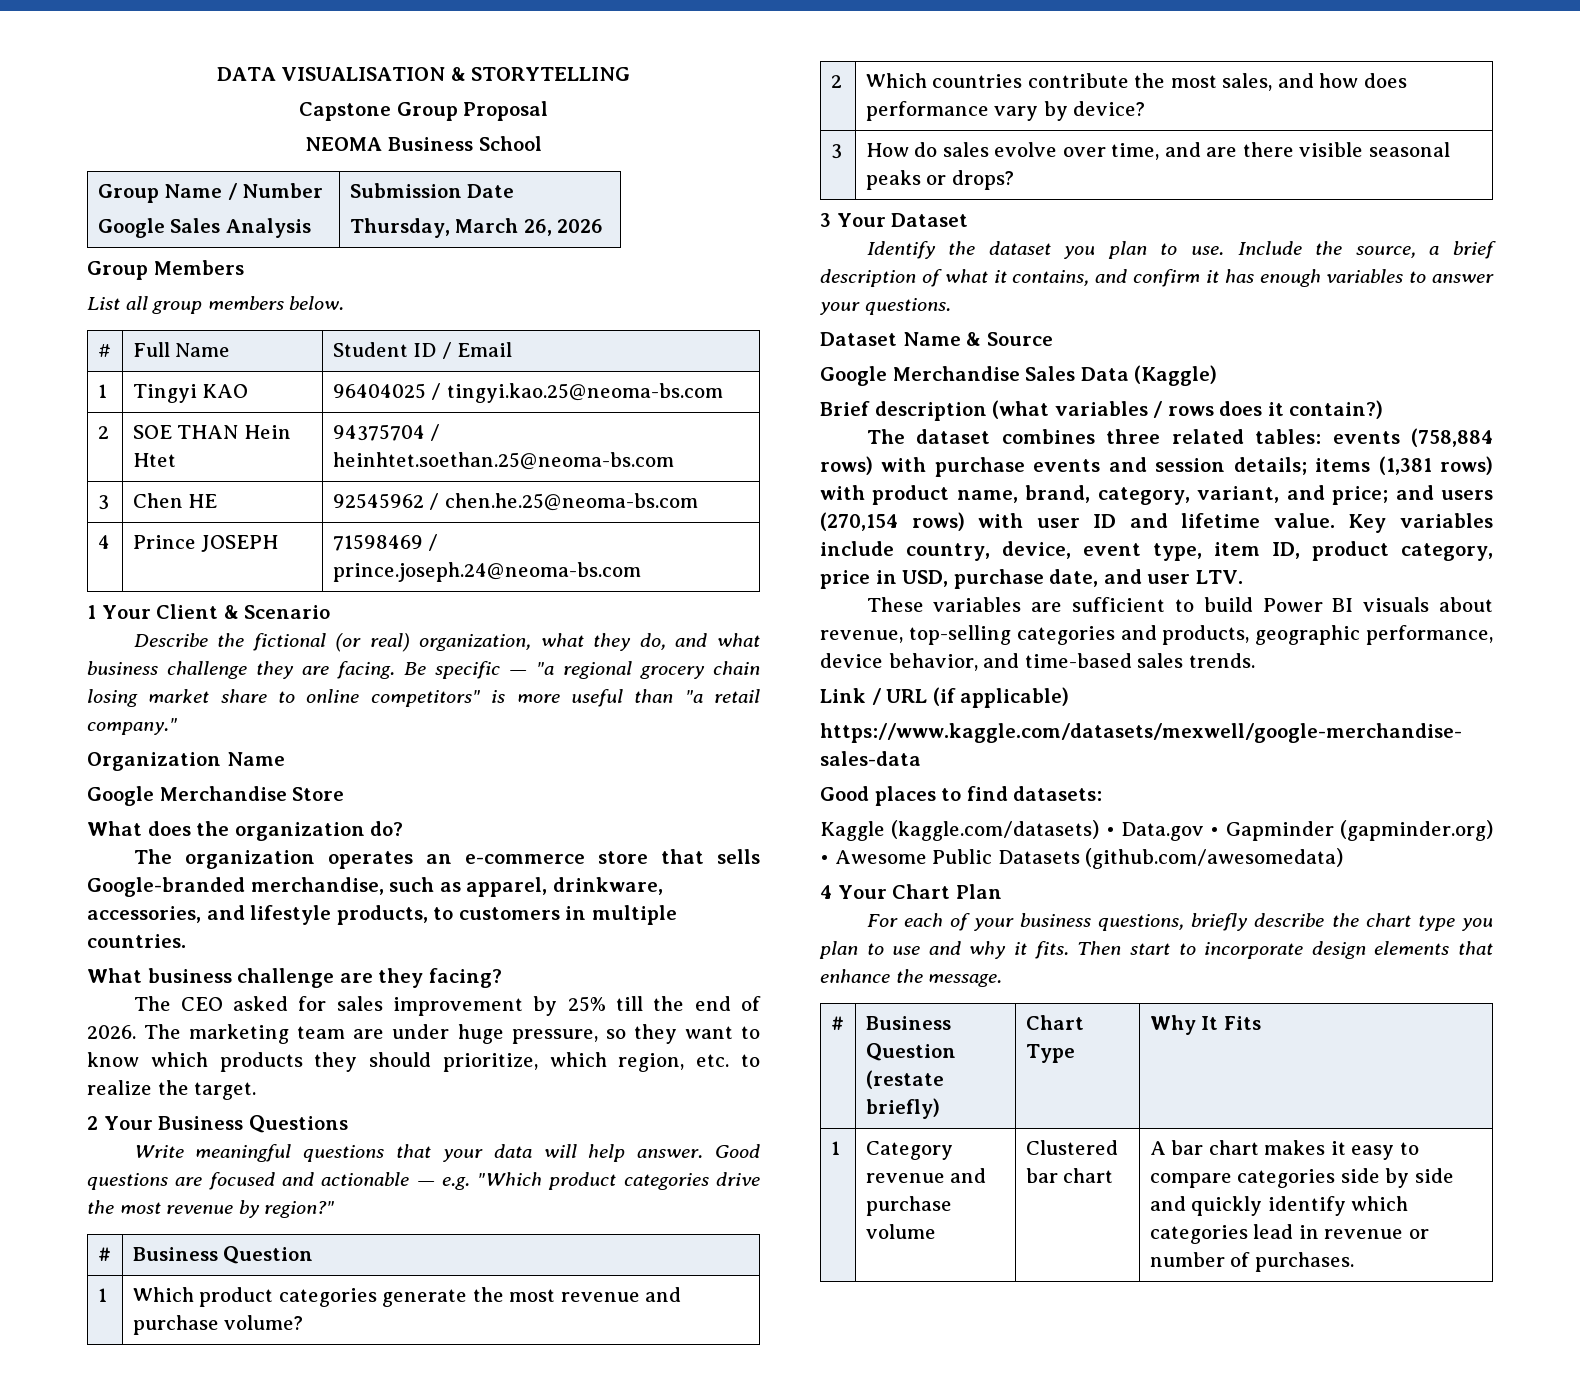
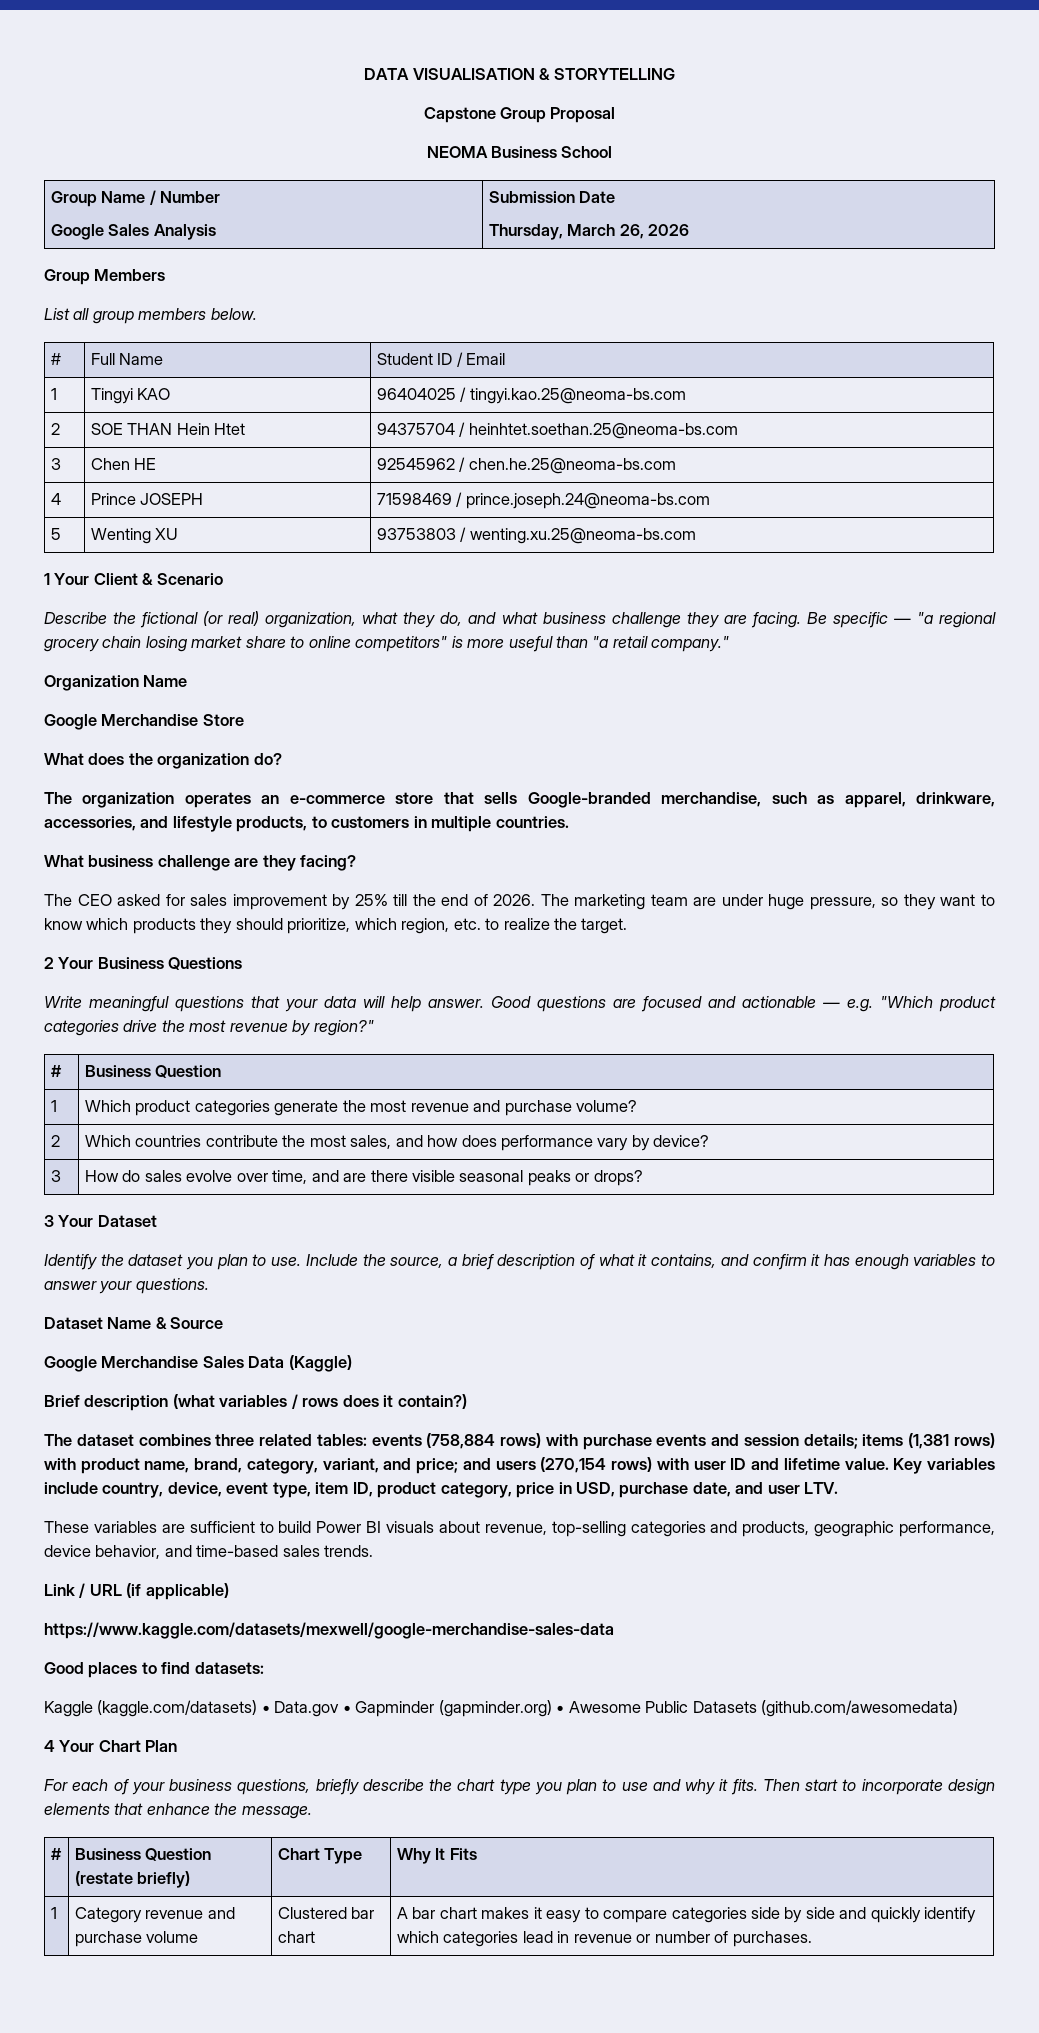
(641, 572) none -> [50,528,61,540] [90,528,179,544] [376,527,696,544] // 5 | Wenting XU | 93753803 / wenting.xu.25@neoma-bs.com

